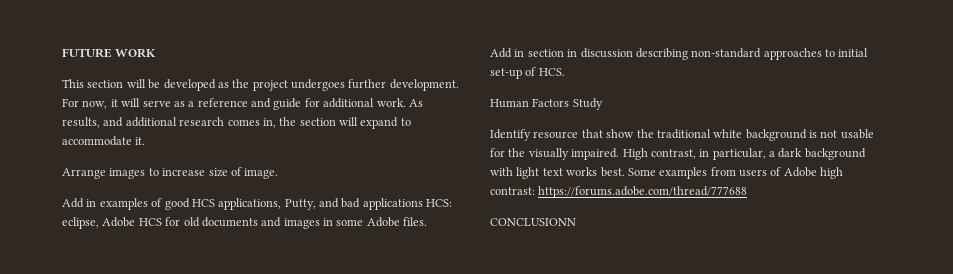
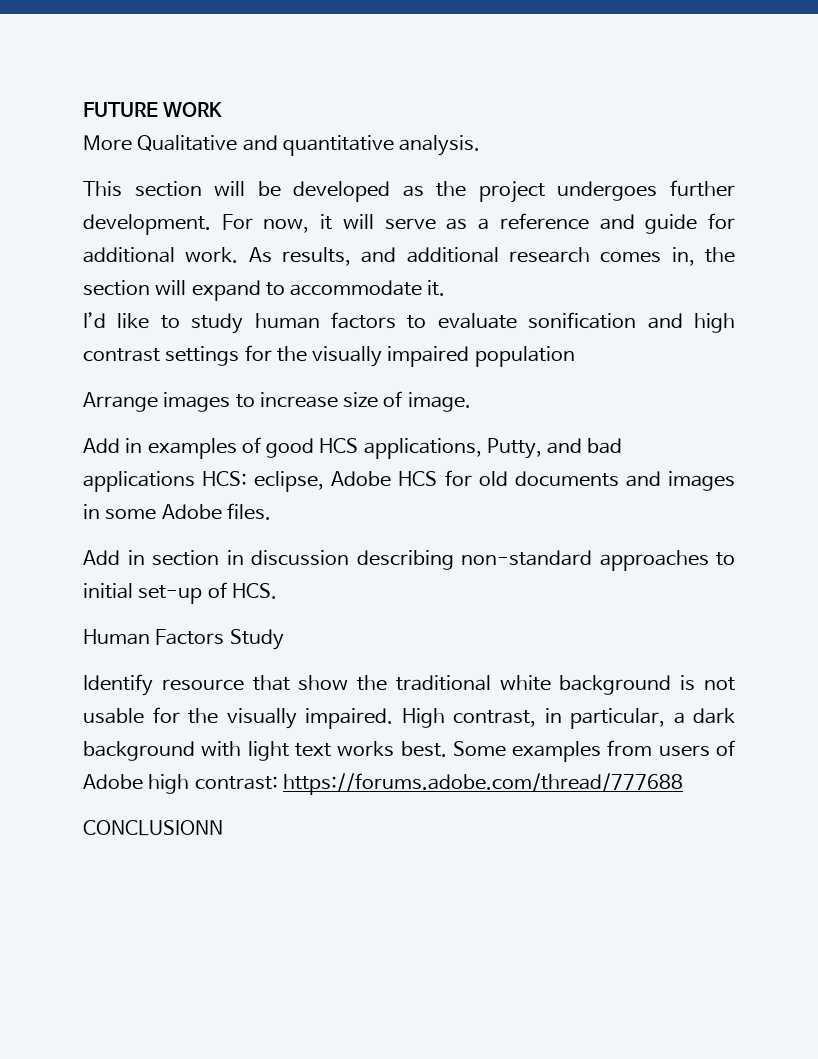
(157, 53) none -> [83,135,481,156] // More Qualitative and quantitative analysis.
(146, 141) none -> [83,312,735,334] [83,345,575,367] // I’d like to study human factors to evaluate sonification and high contrast settings for the visually impaired population

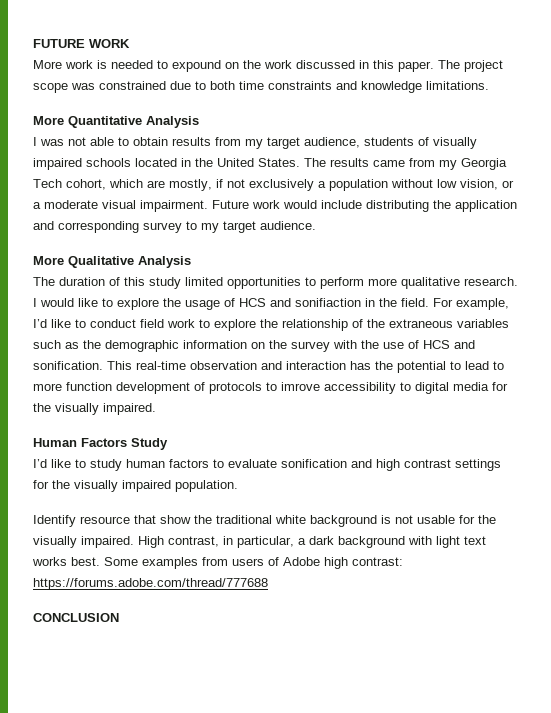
[137,135,481,156] [83,180,735,203] [83,213,735,235] [83,247,736,266] [83,280,446,301] Qualitative and quantitative analysis. // This section will be developed as the project undergoes further development. For now, it will serve as a reference and guide for additional work. As results, and additional research comes in, the section will expand to accommodate it. -> [65,60,503,72] [33,81,489,93] [33,116,199,128] [33,137,477,149] [33,158,507,170] [33,179,514,191] [33,200,517,212] [33,221,316,233] [33,256,191,268] [33,277,518,289] [33,298,509,310] [33,319,509,331] [33,340,475,352] [33,361,504,373] [33,382,508,394] [33,403,156,415] [33,438,168,450] work is needed to expound on the work discussed in this paper. The project scope was constrained due to both time constraints and knowledge limitations. // More Quantitative Analysis // I was not able to obtain results from my target audience, students of visually impaired schools located in the United States. The results came from my Georgia Tech cohort, which are mostly, if not exclusively a population without low vision, or a moderate visual impairment. Future work would include distributing the application and corresponding survey to my target audience. // More Qualitative Analysis // The duration of this study limited opportunities to perform more qualitative research. I would like to explore the usage of HCS and sonifiaction in the field. For example, I’d like to conduct field work to explore the relationship of the extraneous variables such as the demographic information on the survey with the use of HCS and sonification. This real-time observation and interaction has the potential to lead to more function development of protocols to imrove accessibility to digital media for the visually impaired. // Human Factors Study
[474,346,575,367] [83,391,471,412] [83,437,623,459] [83,470,735,492] [83,503,271,520] [83,550,735,571] [83,582,277,604] [83,629,284,650] population // Arrange images to increase size of image. // Add in examples of good HCS applications, Putty, and bad applications HCS: eclipse, Adobe HCS for old documents and images in some Adobe files. // Add in section in discussion describing non-standard approaches to initial set-up of HCS. // Human Factors Study -> [175,480,238,492] population.
[83,820,223,836] CONCLUSIONN -> [33,613,119,622] CONCLUSION

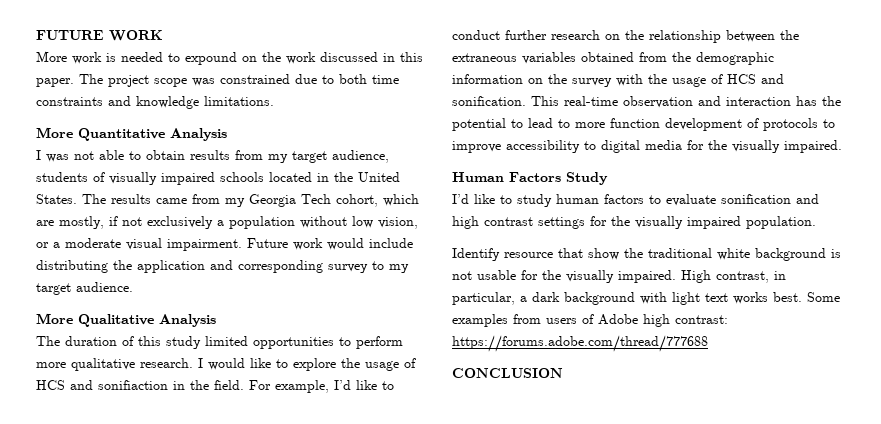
[140,319,256,331] field work to explore -> [505,30,620,40] further research on
[352,319,363,328] of -> [726,30,775,42] between
[33,340,79,349] such as -> [581,52,667,62] obtained from
[383,342,404,349] use -> [672,77,706,87] usage
[281,382,320,391] imrove -> [452,141,501,153] improve

